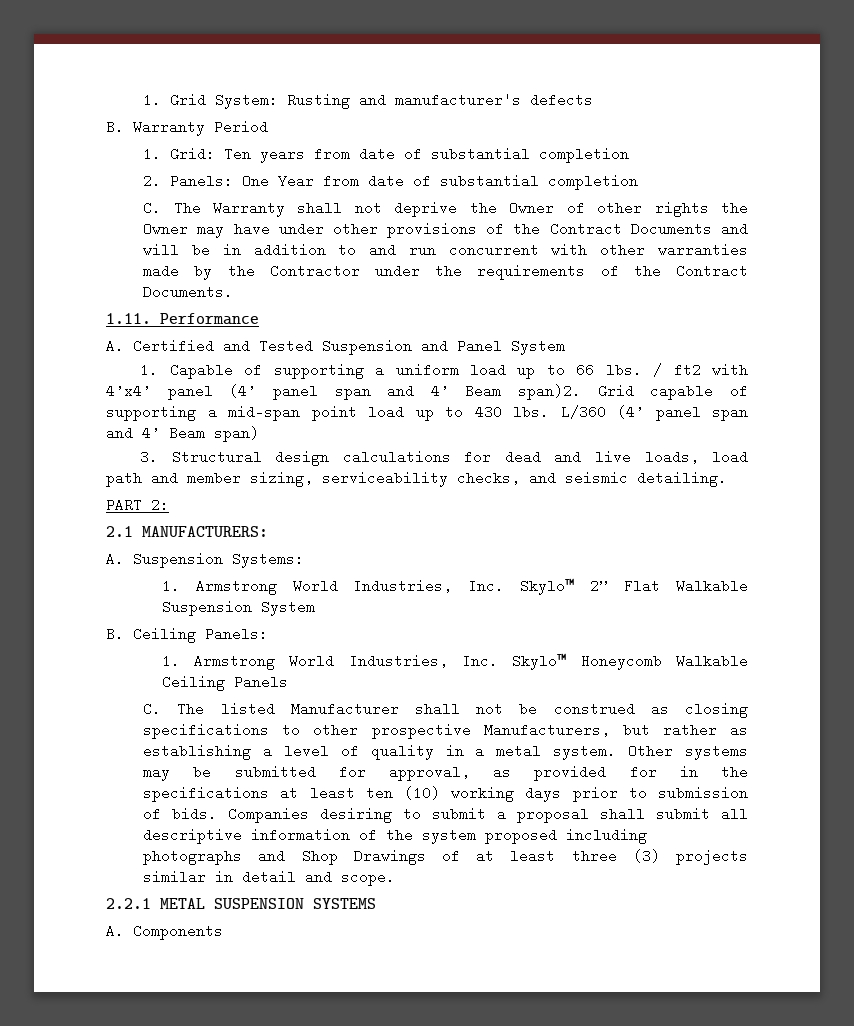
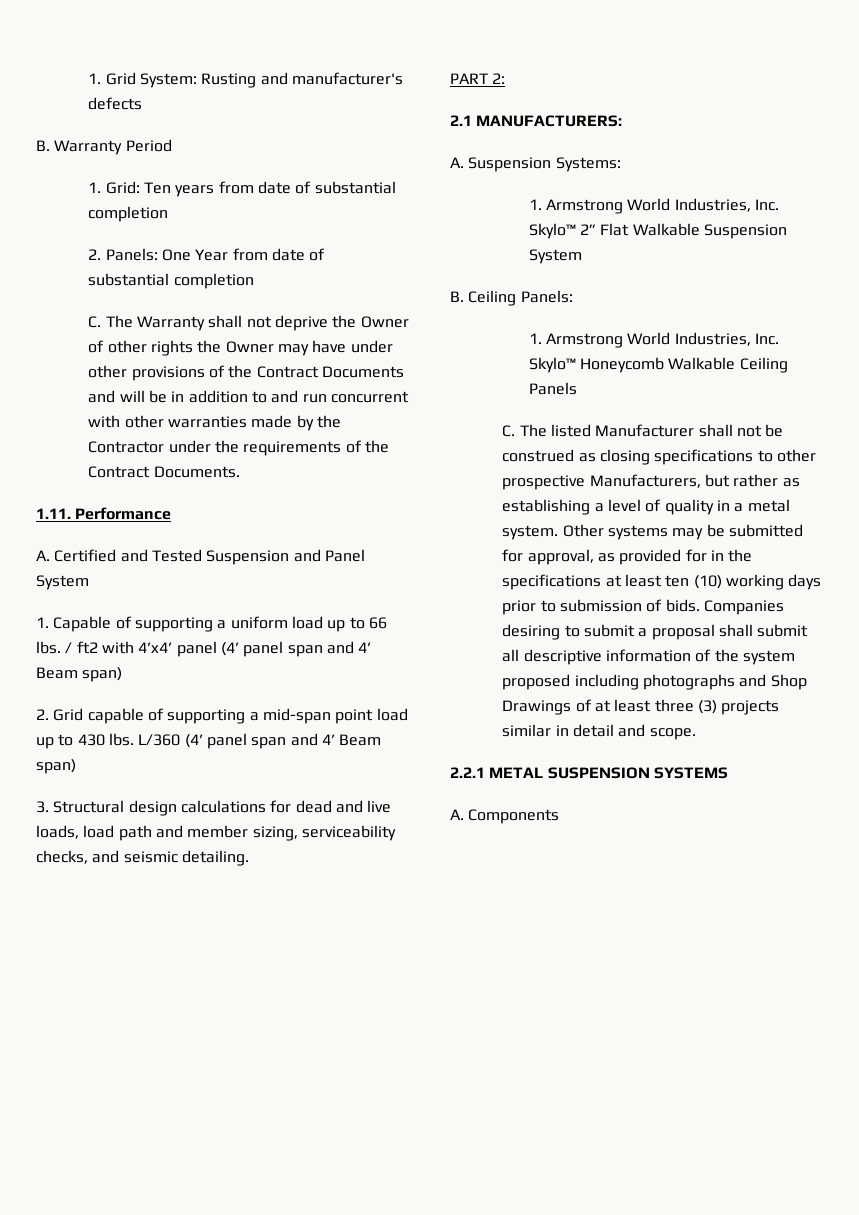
[518,384,582,400] span)2. -> [82,667,123,682] [36,709,49,720] span) // 2.

